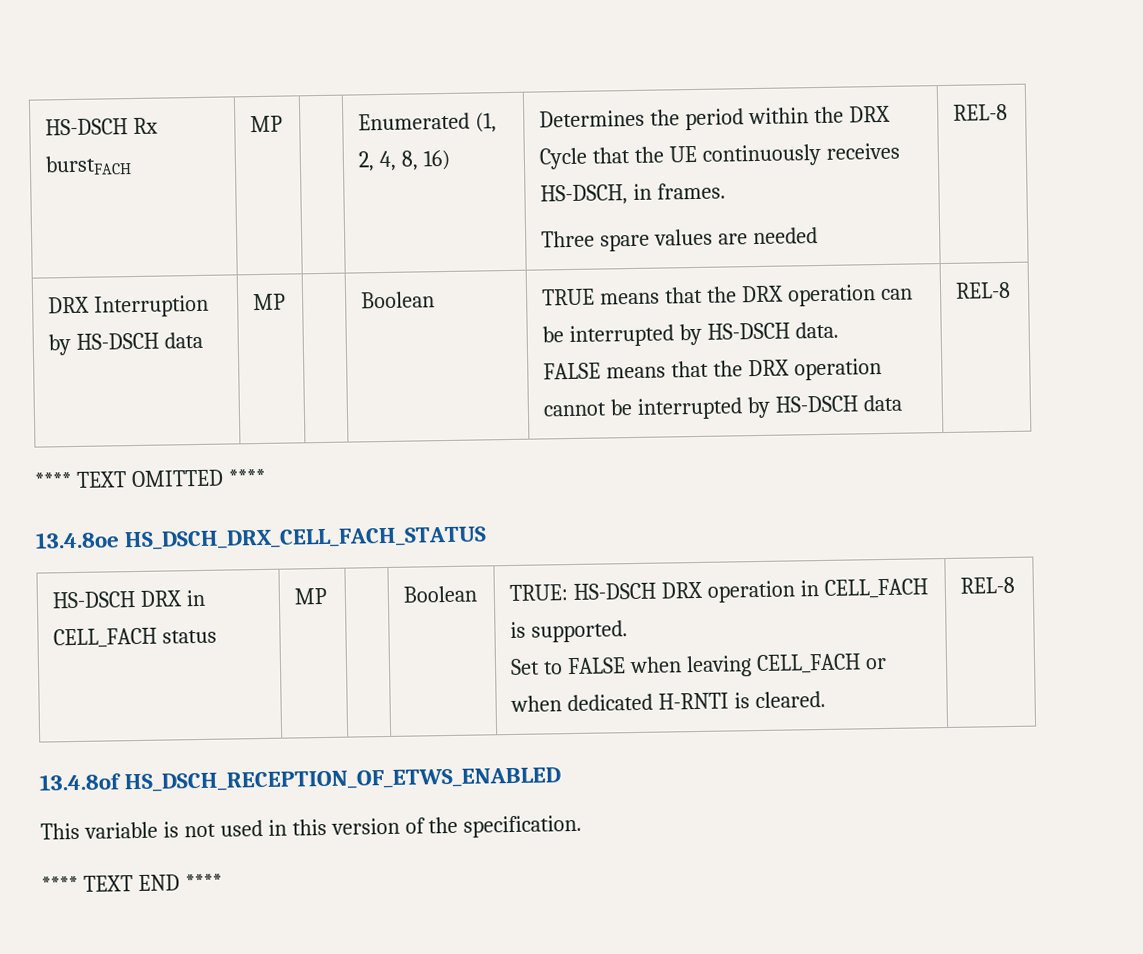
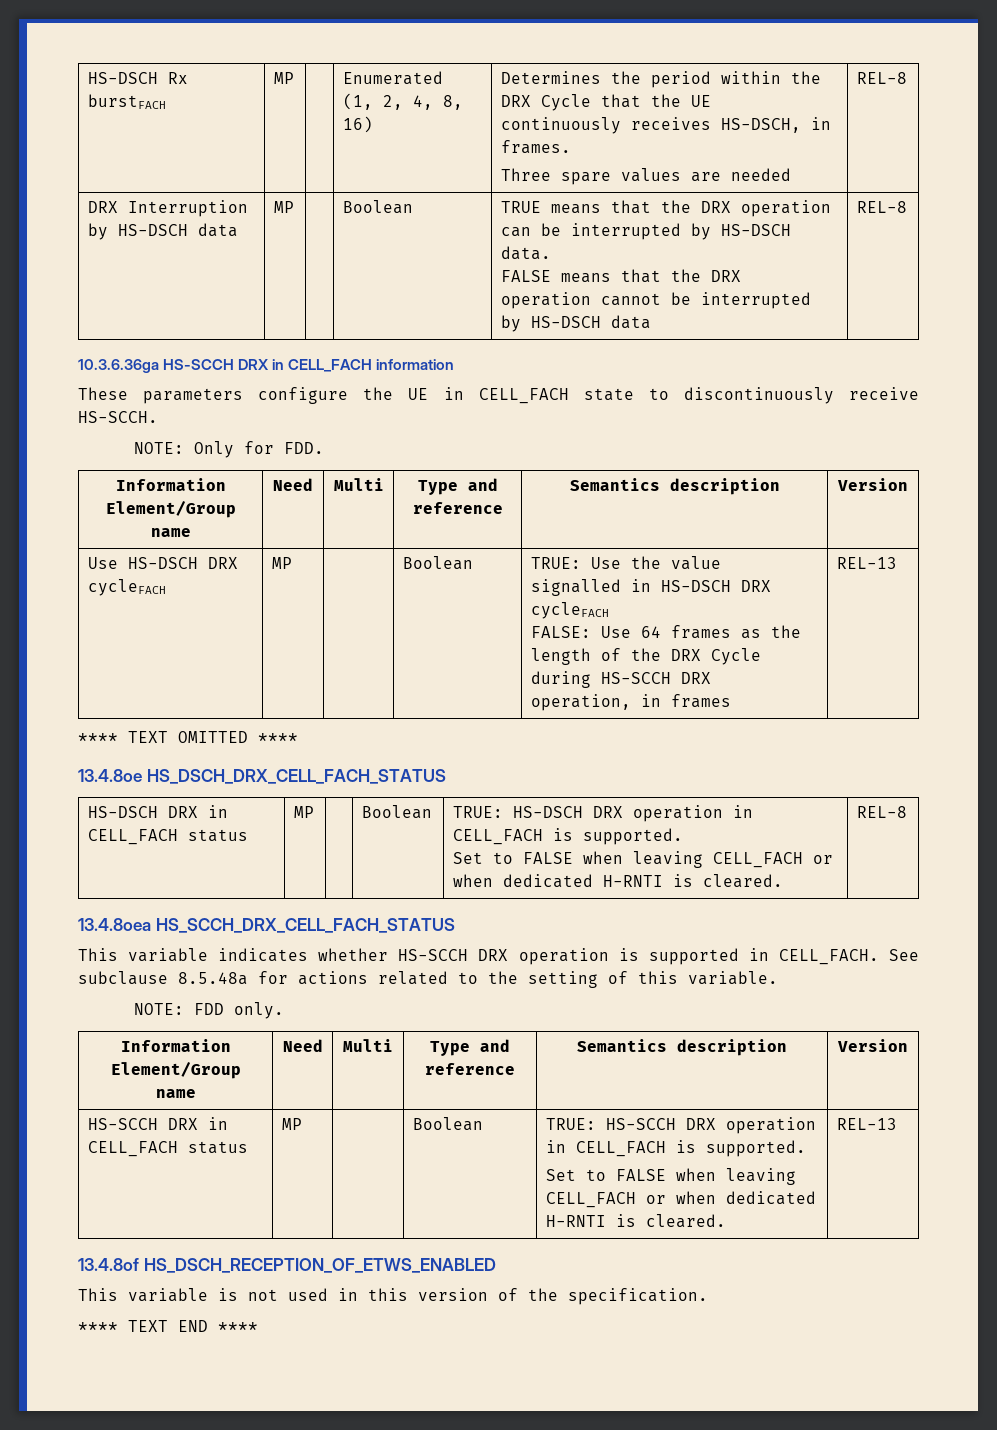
(1012, 290) none -> [78,359,455,373] [78,387,920,404] [78,411,158,423] [133,441,324,458] [115,478,226,491] [105,501,236,518] [150,528,191,537] [273,478,313,491] [333,478,384,491] [417,478,498,495] [412,502,503,514] [569,478,780,495] [837,478,908,491] [87,557,238,569] [87,579,166,596] [271,557,292,569] [402,556,473,570] [530,556,721,570] [530,579,771,596] [530,602,609,619] [530,625,801,639] [530,648,761,665] [530,671,711,688] [530,694,731,711] [836,557,897,569] // 10.3.6.36ga HS-SCCH DRX in CELL_FACH information // These parameters configure the UE in CELL_FACH state to discontinuously receive HS-SCCH. // NOTE: Only for FDD. // Information Element/Group name | Need | Multi | Type and reference | Semantics description | Version // Use HS-DSCH DRX cycleFACH | MP | | Boolean | TRUE: Use the value signalled in HS-DSCH DRX cycleFACH // FALSE: Use 64 frames as the length of the DRX Cycle during HS-SCCH DRX operation, in frames | REL-13
(1016, 585) none -> [78,918,455,933] [78,948,920,965] [78,971,778,988] [133,1002,284,1019] [120,1039,231,1052] [110,1062,241,1079] [155,1089,196,1098] [282,1039,323,1052] [343,1039,393,1052] [430,1039,510,1056] [425,1063,515,1075] [577,1039,787,1056] [837,1039,908,1052] [87,1117,228,1130] [87,1141,248,1157] [281,1118,302,1130] [412,1117,483,1131] [545,1117,816,1134] [545,1140,806,1157] [545,1168,796,1185] [545,1191,816,1208] [545,1214,726,1228] [836,1118,897,1130] // 13.4.8oea HS_SCCH_DRX_CELL_FACH_STATUS // This variable indicates whether HS-SCCH DRX operation is supported in CELL_FACH. See subclause 8.5.48a for actions related to the setting of this variable. // NOTE: FDD only. // Information Element/Group name | Need | Multi | Type and reference | Semantics description | Version // HS-SCCH DRX in CELL_FACH status | MP | | Boolean | TRUE: HS-SCCH DRX operation in CELL_FACH is supported. // Set to FALSE when leaving CELL_FACH or when dedicated H-RNTI is cleared. | REL-13

